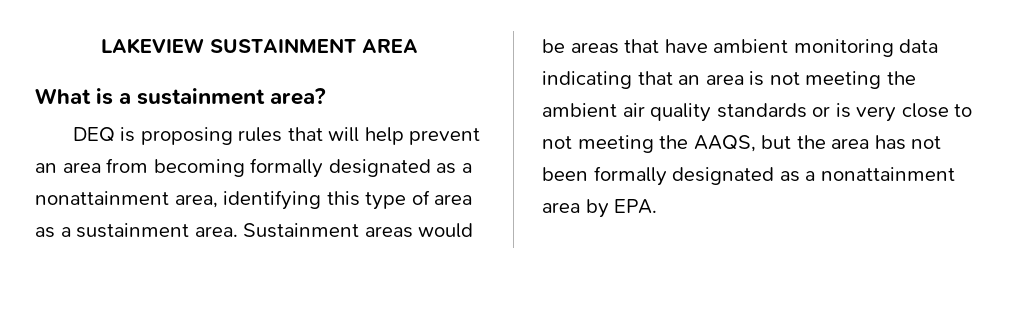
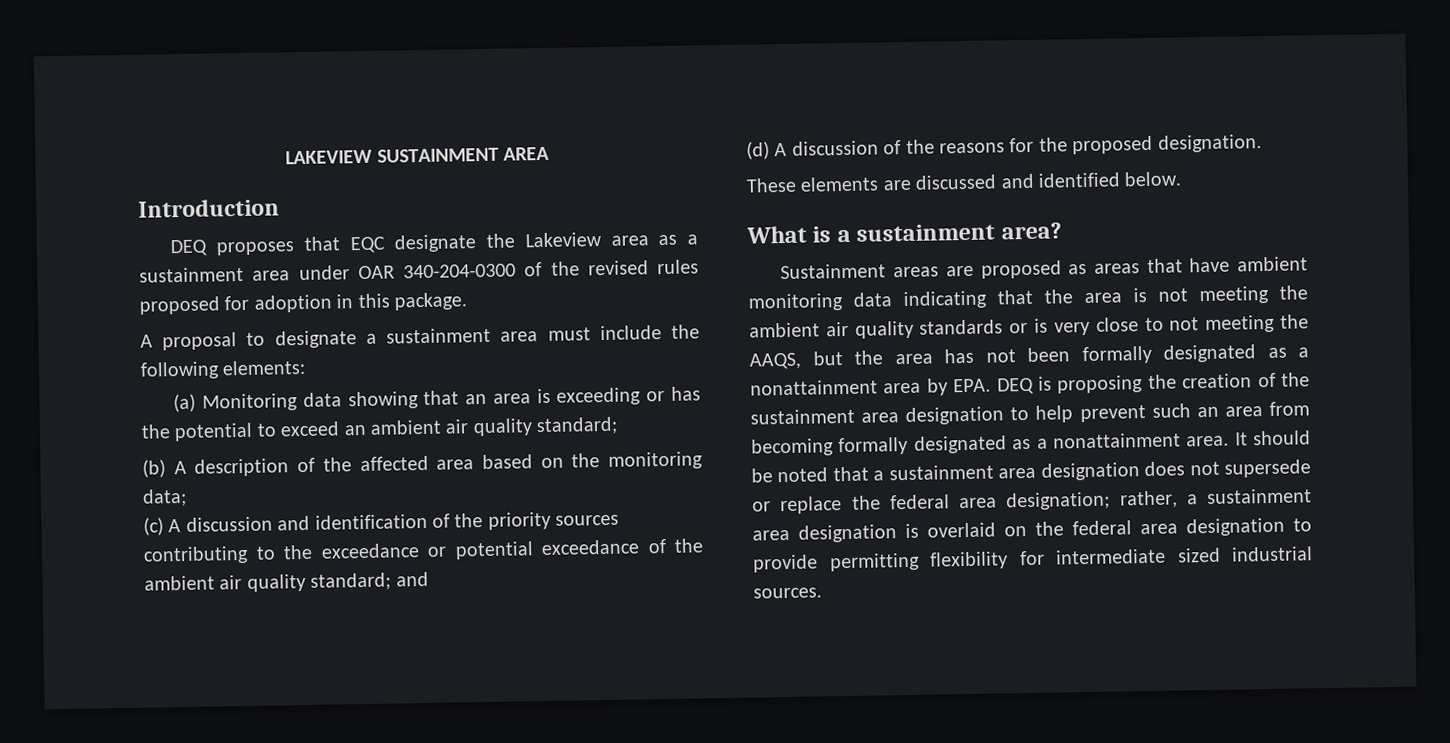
(418, 46) none -> [138,198,280,218] [170,232,698,257] [139,259,699,283] [139,292,467,315] [140,324,700,351] [140,359,306,380] [173,386,701,413] [141,416,619,442] [142,451,703,478] [142,488,187,507] [143,511,620,536] [143,538,703,565] [144,571,429,592] [746,134,1262,160] [746,171,1182,193] // Introduction // DEQ proposes that EQC designate the Lakeview area as a sustainment area under OAR 340-204-0300 of the revised rules proposed for adoption in this package. // A proposal to designate a sustainment area must include the following elements: // (a) Monitoring data showing that an area is exceeding or has the potential to exceed an ambient air quality standard; // (b) A description of the affected area based on the monitoring data; // (c) A discussion and identification of the priority sources contributing to the exceedance or potential exceedance of the ambient air quality standard; and // (d) A discussion of the reasons for the proposed designation. // These elements are discussed and identified below.
[72,127,481,145] [35,158,472,178] [35,190,473,210] [35,223,474,238] [542,39,565,53] DEQ is proposing rules that will help prevent an area from becoming formally designated as a nonattainment area, identifying this type of area as a sustainment area. Sustainment areas would be -> [780,260,1088,280] Sustainment areas are proposed as
[678,75,701,85] an -> [1044,289,1073,304] the
(658, 206) none -> [996,372,1310,395] [750,401,1310,426] [751,430,1311,457] [751,459,1311,483] [752,488,1312,515] [752,517,1312,543] [753,546,1313,573] [753,587,822,599] DEQ is proposing the creation of the sustainment area designation to help prevent such an area from becoming formally designated as a nonattainment area. It should be noted that a sustainment area designation does not supersede or replace the federal area designation; rather, a sustainment area designation is overlaid on the federal area designation to provide permitting flexibility for intermediate sized industrial sources.

